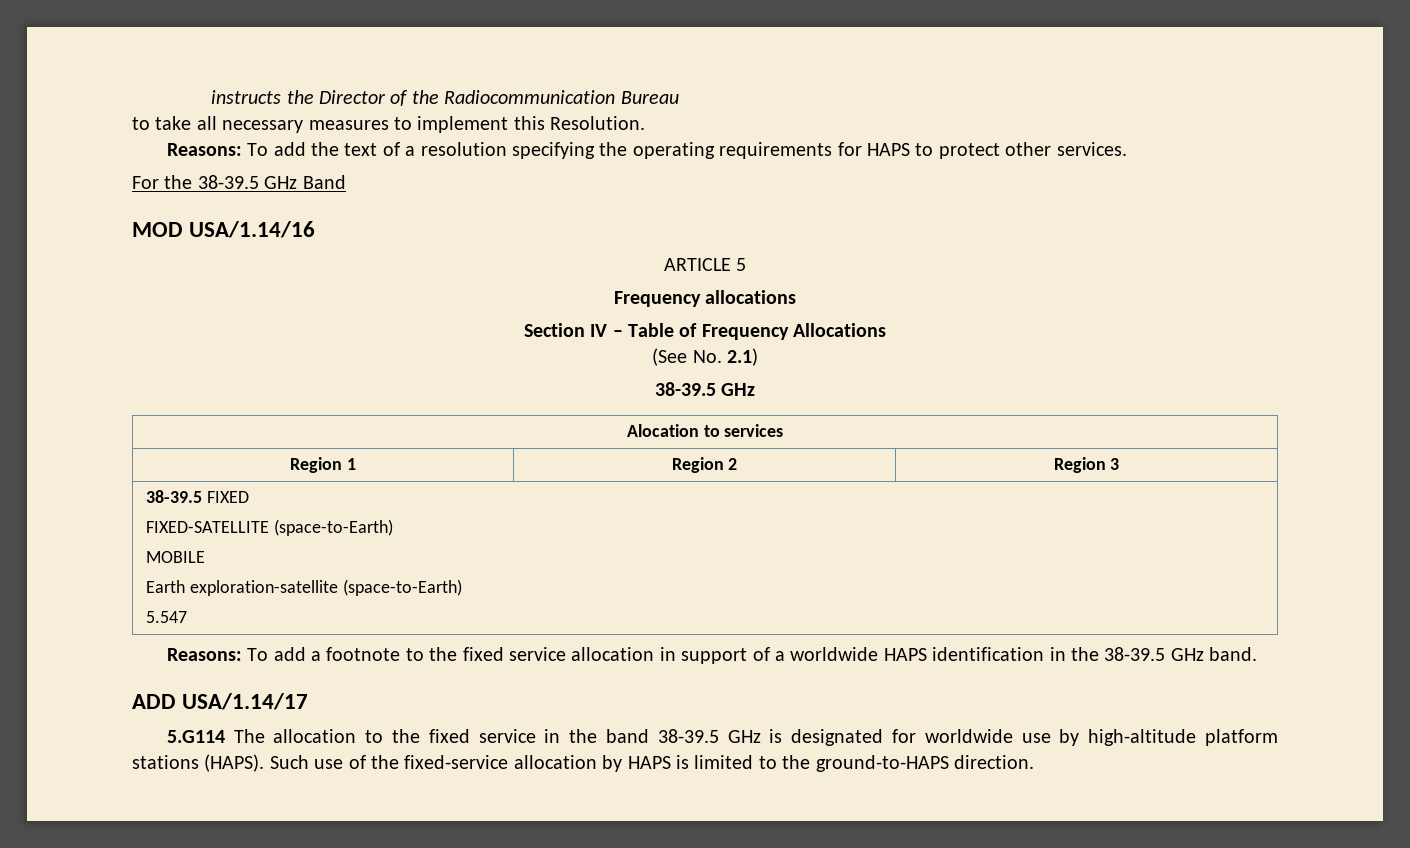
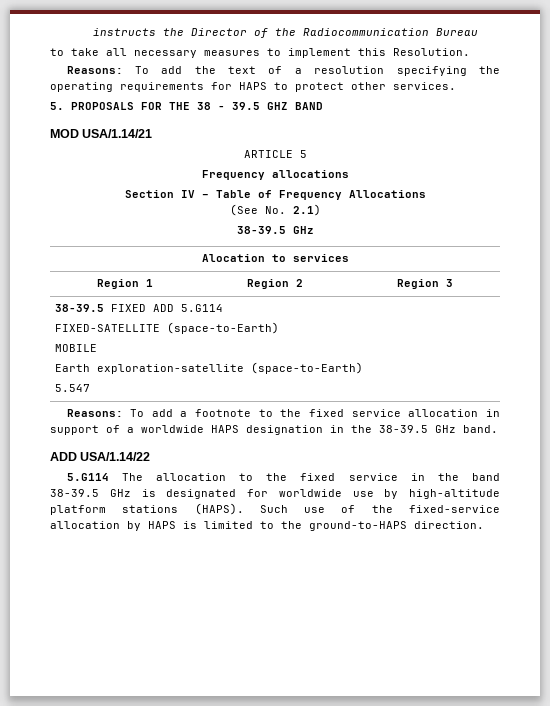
[132,175,346,189] For the 38-39.5 GHz Band -> [50,102,323,110] 5. PROPOSALS FOR THE 38 - 39.5 GHZ BAND
[189,221,316,238] USA/1.14/16 -> [82,129,153,138] USA/1.14/21
(250, 497) none -> [153,304,224,312] ADD 5.G114
[932,647,1045,661] identification -> [246,425,323,435] designation
[182,693,309,710] USA/1.14/17 -> [80,452,151,461] USA/1.14/22

